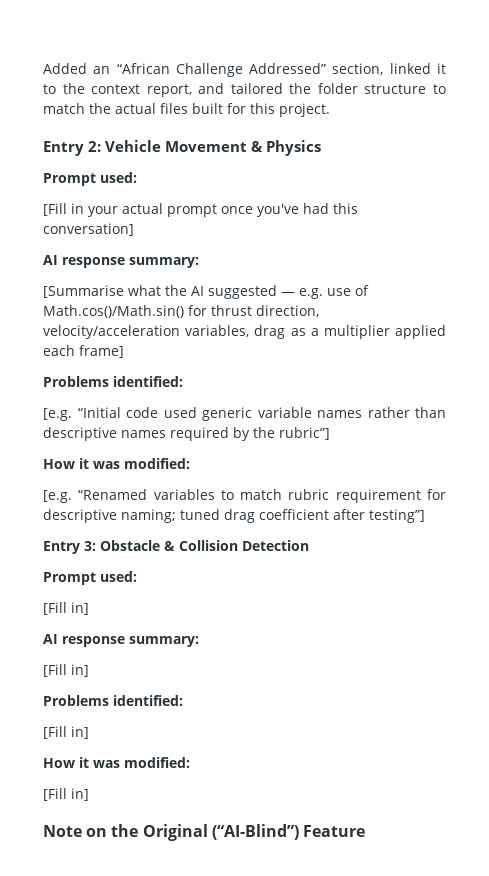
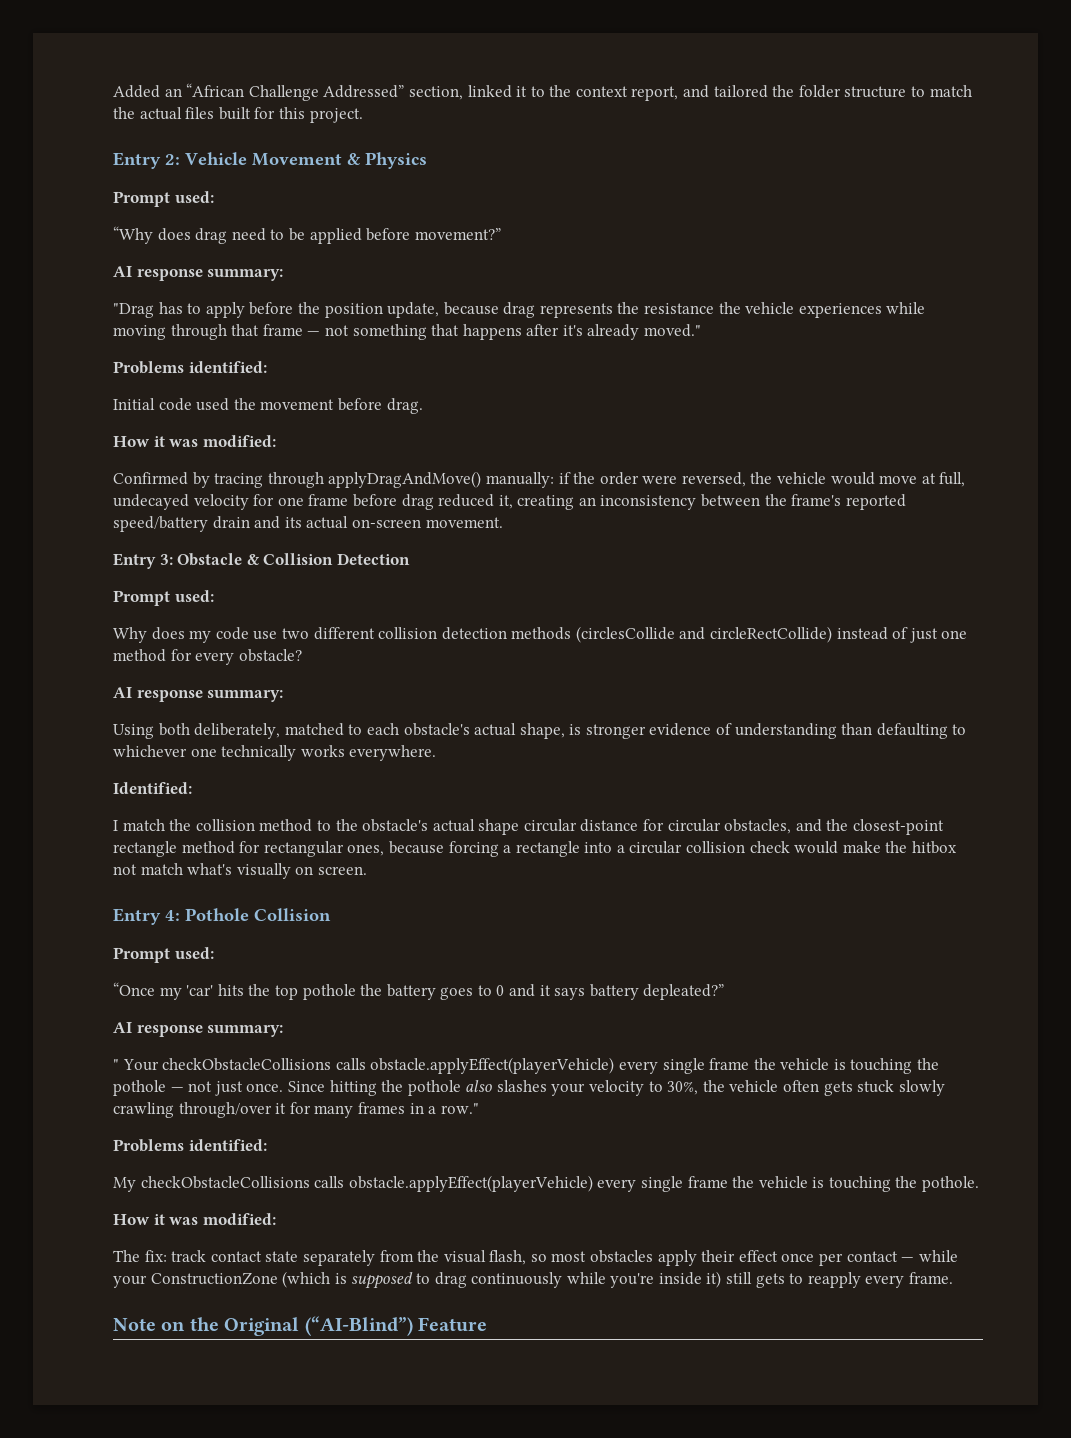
[43,203,358,217] [43,223,134,236] [43,255,199,268] [43,285,369,299] [43,305,319,318] [43,325,447,339] [43,345,124,358] [43,376,183,387] [43,407,446,421] [43,427,330,441] [43,458,190,469] [43,489,446,503] [43,509,425,523] [Fill in your actual prompt once you've had this conversation] // AI response summary: // [Summarise what the AI suggested — e.g. use of Math.cos()/Math.sin() for thrust direction, velocity/acceleration variables, drag as a multiplier applied each frame] // Problems identified: // [e.g. “Initial code used generic variable names rather than descriptive names required by the rubric”] // How it was modified: // [e.g. “Renamed variables to match rubric requirement for descriptive naming; tuned drag coefficient after testing”] -> [113,226,501,244] [113,266,284,281] [113,302,926,318] [113,324,702,340] [113,361,267,374] [113,398,423,414] [113,435,276,447] [113,471,966,488] [113,494,906,510] [113,516,503,532] “Why does drag need to be applied before movement?” // AI response summary: // "Drag has to apply before the position update, because drag represents the resistance the vehicle experiences while moving through that frame — not something that happens after it's already moved." // Problems identified: // Initial code used the movement before drag. // How it was modified: // Confirmed by tracing through applyDragAndMove() manually: if the order were reversed, the vehicle would move at full, undecayed velocity for one frame before drag reduced it, creating an inconsistency between the frame's reported speed/battery drain and its actual on-screen movement.
[43,602,89,615] [43,634,199,647] [43,664,89,677] [43,695,183,706] [43,726,89,739] [43,757,190,768] [43,788,89,801] [Fill in] // AI response summary: // [Fill in] // Problems identified: // [Fill in] // How it was modified: // [Fill in] -> [113,626,968,643] [113,649,302,665] [113,687,284,702] [113,723,967,739] [113,745,437,761] [113,782,192,794] [113,819,945,835] [113,841,958,857] [113,863,367,879] [113,908,331,925] [113,947,214,963] [113,982,725,1000] [113,1022,284,1037] [113,1057,940,1074] [113,1080,945,1096] [113,1102,479,1118] [113,1139,267,1152] [113,1175,980,1192] [113,1213,276,1225] [113,1250,958,1266] [113,1271,954,1289] Why does my code use two different collision detection methods (circlesCollide and circleRectCollide) instead of just one method for every obstacle? // AI response summary: // Using both deliberately, matched to each obstacle's actual shape, is stronger evidence of understanding than defaulting to whichever one technically works everywhere. // Identified: // I match the collision method to the obstacle's actual shape circular distance for circular obstacles, and the closest-point rectangle method for rectangular ones, because forcing a rectangle into a circular collision check would make the hitbox not match what's visually on screen. // Entry 4: Pothole Collision // Prompt used: // “Once my 'car' hits the top pothole the battery goes to 0 and it says battery depleated?” // AI response summary: // " Your checkObstacleCollisions calls obstacle.applyEffect(playerVehicle) every single frame the vehicle is touching the pothole — not just once. Since hitting the pothole also slashes your velocity to 30%, the vehicle often gets stuck slowly crawling through/over it for many frames in a row." // Problems identified: // My checkObstacleCollisions calls obstacle.applyEffect(playerVehicle) every single frame the vehicle is touching the pothole. // How it was modified: // The fix: track contact state separately from the visual flash, so most obstacles apply their effect once per contact — while your ConstructionZone (which is supposed to drag continuously while you're inside it) still gets to reapply every frame.

